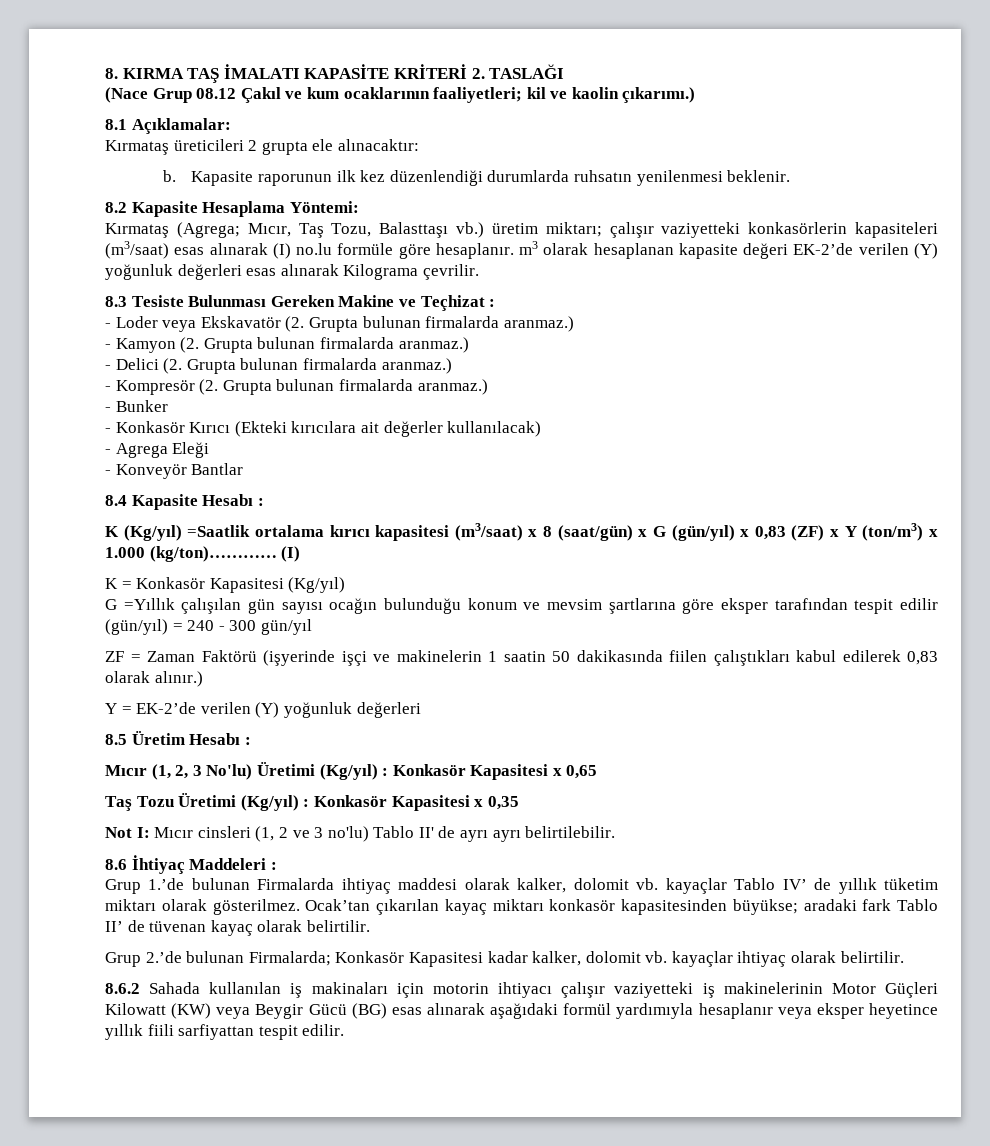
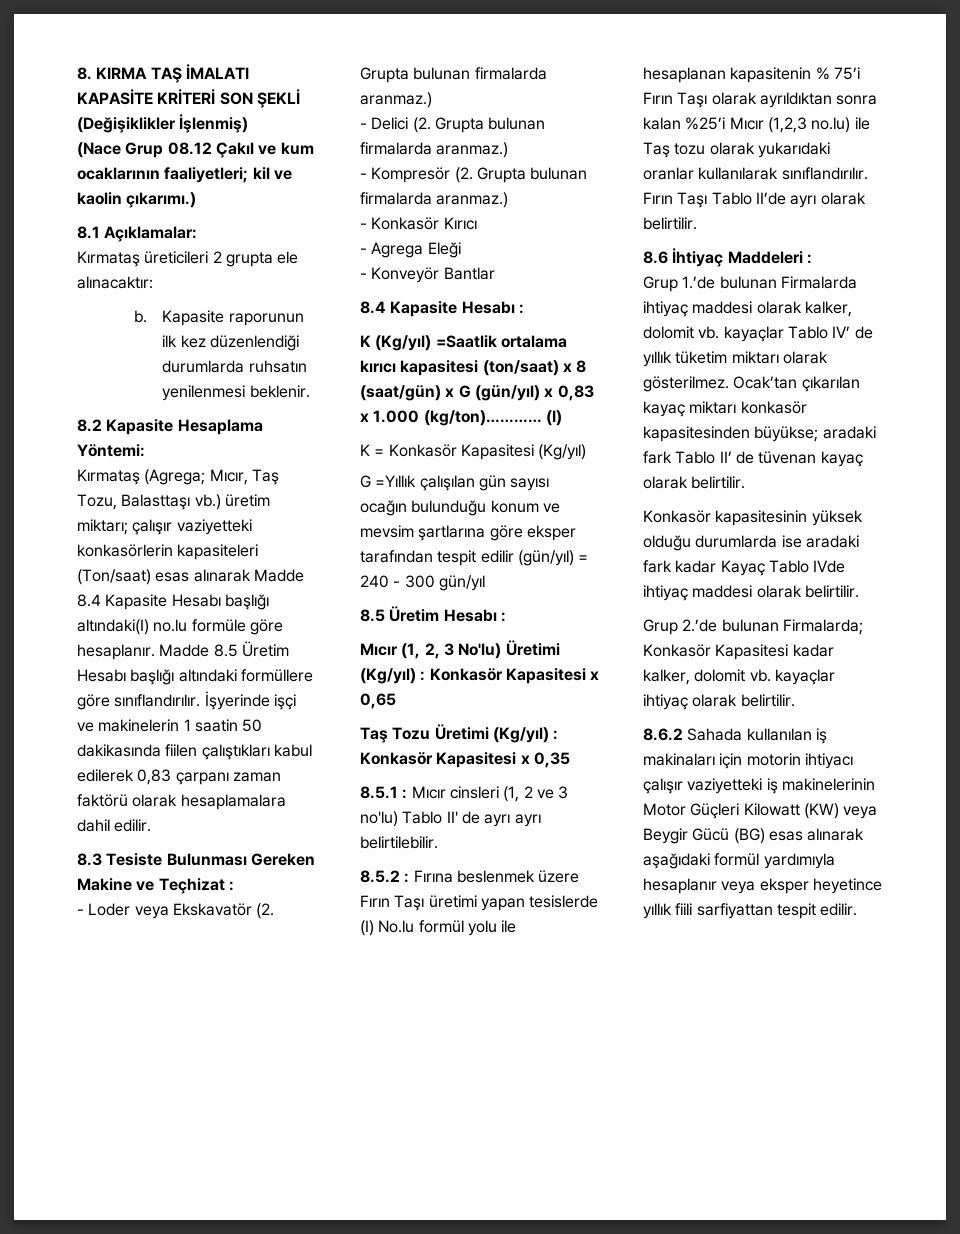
[471,64,565,79] 2. TASLAĞI -> [219,89,300,108] [77,114,249,133] SON ŞEKLİ (Değişiklikler İşlenmiş)
[105,241,938,259] [105,264,479,280] (m3/saat) esas alınarak (I) no.lu formüle göre hesaplanır. m3 olarak hesaplanan kapasite değeri EK-2’de verilen (Y) yoğunluk değerleri esas alınarak Kilograma çevrilir. -> [77,569,304,585] [77,594,269,610] [77,619,283,635] [77,641,289,660] [77,669,313,685] [77,691,296,710] [77,719,263,732] [77,744,312,760] [77,769,281,785] [77,794,286,810] [77,819,152,832] (Ton/saat) esas alınarak Madde 8.4 Kapasite Hesabı başlığı altındaki(I) no.lu formüle göre hesaplanır. Madde 8.5 Üretim Hesabı başlığı altındaki formüllere göre sınıflandırılır. İşyerinde işçi ve makinelerin 1 saatin 50 dakikasında fiilen çalıştıkları kabul edilerek 0,83 çarpanı zaman faktörü olarak hesaplamalara dahil edilir.
[105,337,469,353] // - Kamyon (2. Grupta bulunan firmalarda aranmaz.) -> (432, 100) none
[105,400,168,412] // - Bunker -> (509, 200) none
[234,421,542,437] (Ekteki kırıcılara ait değerler kullanılacak) -> (477, 223) none
[454,523,523,541] (m3/saat) -> [482,360,559,376] (ton/saat)
[791,523,924,541] (ZF) x Y (ton/m3) -> (594, 393) none
[105,650,938,666] [105,671,203,687] [105,702,421,718] // ZF = Zaman Faktörü (işyerinde işçi ve makinelerin 1 saatin 50 dakikasında fiilen çalıştıkları kabul edilerek 0,83 olarak alınır.) // Y = EK-2’de verilen (Y) yoğunluk değerleri -> (485, 583) none
[105,827,150,838] Not I: -> [360,786,408,799] 8.5.1 :
(616, 832) none -> [360,870,580,883] [360,895,599,911] [360,920,517,936] [643,67,860,83] [643,92,878,108] [643,117,870,133] [643,142,830,158] [643,167,868,180] [643,192,866,208] [643,217,697,230] // 8.5.2 : Fırına beslenmek üzere Fırın Taşı üretimi yapan tesislerde (I) No.lu formül yolu ile hesaplanan kapasitenin % 75’i Fırın Taşı olarak ayrıldıktan sonra kalan %25’i Mıcır (1,2,3 no.lu) ile Taş tozu olarak yukarıdaki oranlar kullanılarak sınıflandırılır. Fırın Taşı Tablo II’de ayrı olarak belirtilir.
(370, 926) none -> [643,510,863,526] [643,535,859,551] [643,560,846,576] [643,585,859,601] // Konkasör kapasitesinin yüksek olduğu durumlarda ise aradaki fark kadar Kayaç Tablo IVde ihtiyaç maddesi olarak belirtilir.

